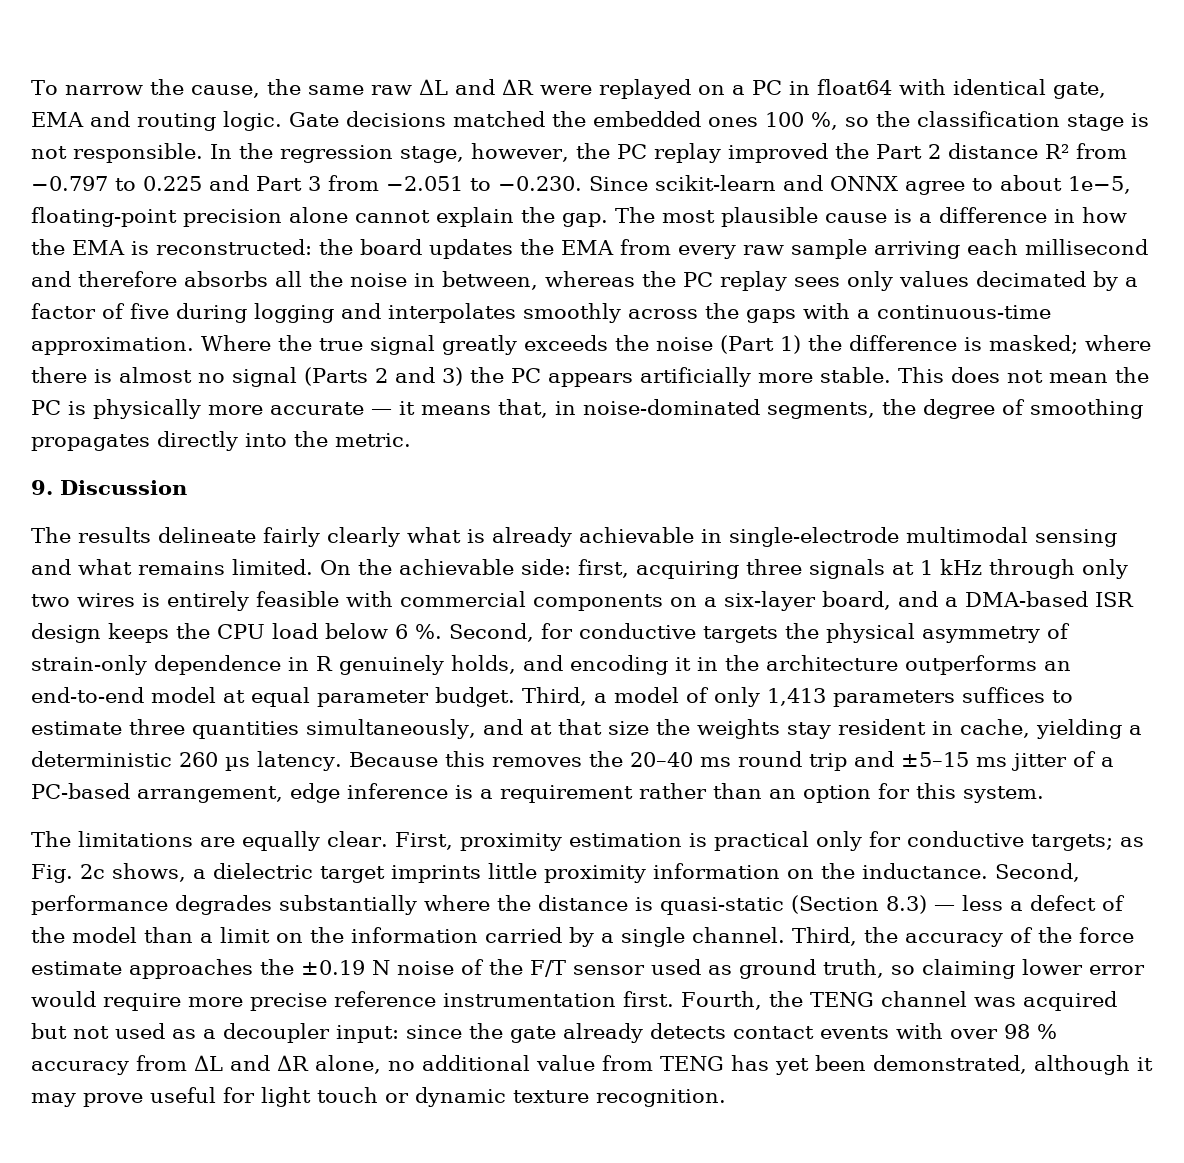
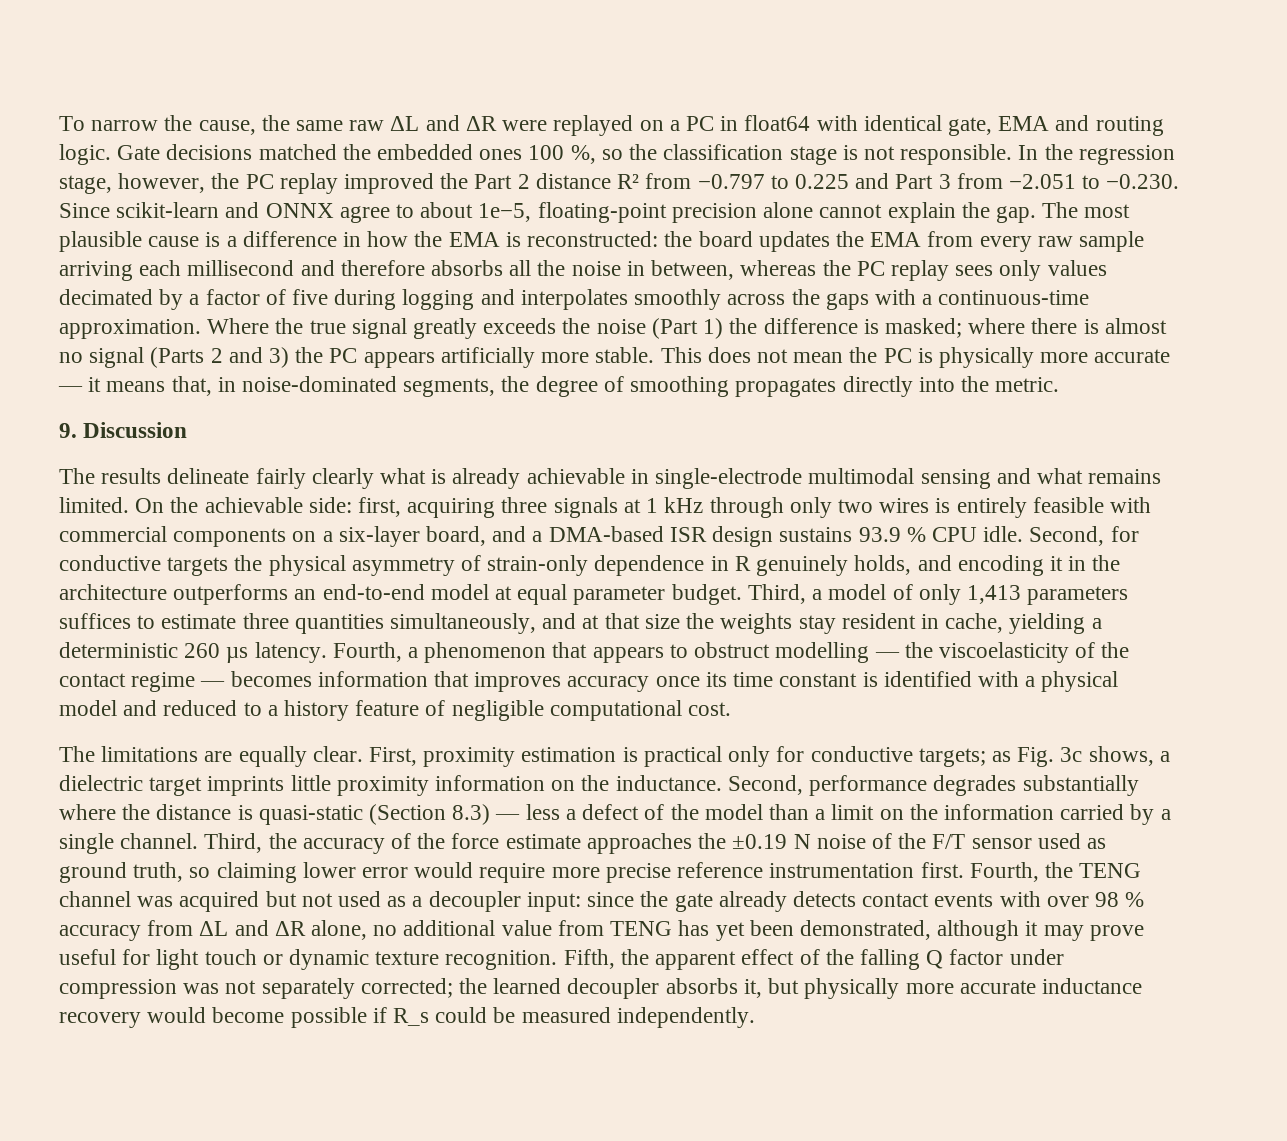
[108,623,442,643] keeps the CPU load below 6 %. -> [779,526,1024,542] sustains 93.9 % CPU idle.
[348,751,1114,771] [31,783,1044,803] Because this removes the 20–40 ms round trip and ±5–15 ms jitter of a PC-based arrangement, edge inference is a requirement rather than an option for this system. -> [332,642,1130,663] [59,671,1119,692] [59,700,732,721] Fourth, a phenomenon that appears to obstruct modelling — the viscoelasticity of the contact regime — becomes information that improves accuracy once its time constant is identified with a physical model and reduced to a history feature of negligible computational cost.
[80,864,105,879] 2c -> [1060,747,1083,762] 3c
(726, 1098) none -> [563,949,1064,970] [59,978,1142,999] [59,1007,755,1028] Fifth, the apparent effect of the falling Q factor under compression was not separately corrected; the learned decoupler absorbs it, but physically more accurate inductance recovery would become possible if R_s could be measured independently.

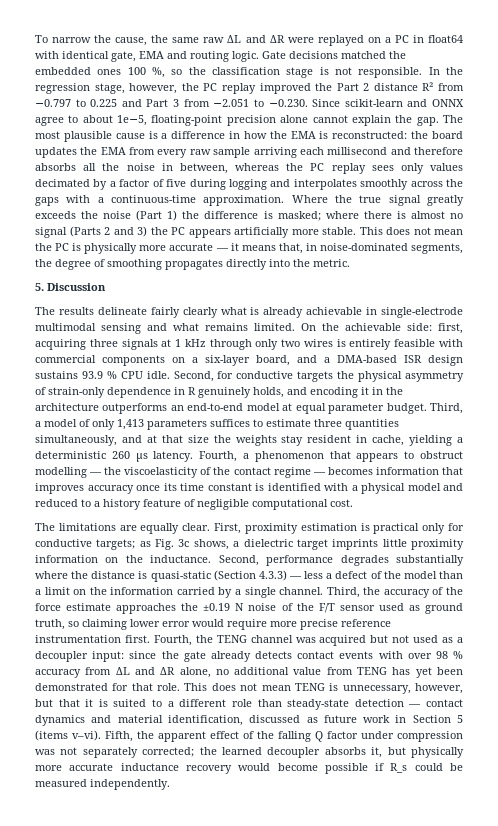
[59,423,77,438] 9. -> [35,283,44,291] 5.
[452,804,491,825] 8.3) -> [258,570,287,581] 4.3.3)
[799,920,1144,941] [59,949,558,970] demonstrated, although it may prove useful for light touch or dynamic texture recognition. -> [35,683,464,694] [35,699,464,710] [35,715,464,726] [35,730,101,741] demonstrated for that role. This does not mean TENG is unnecessary, however, but that it is suited to a different role than steady-state detection — contact dynamics and material identification, discussed as future work in Section 5 (items v–vi).

